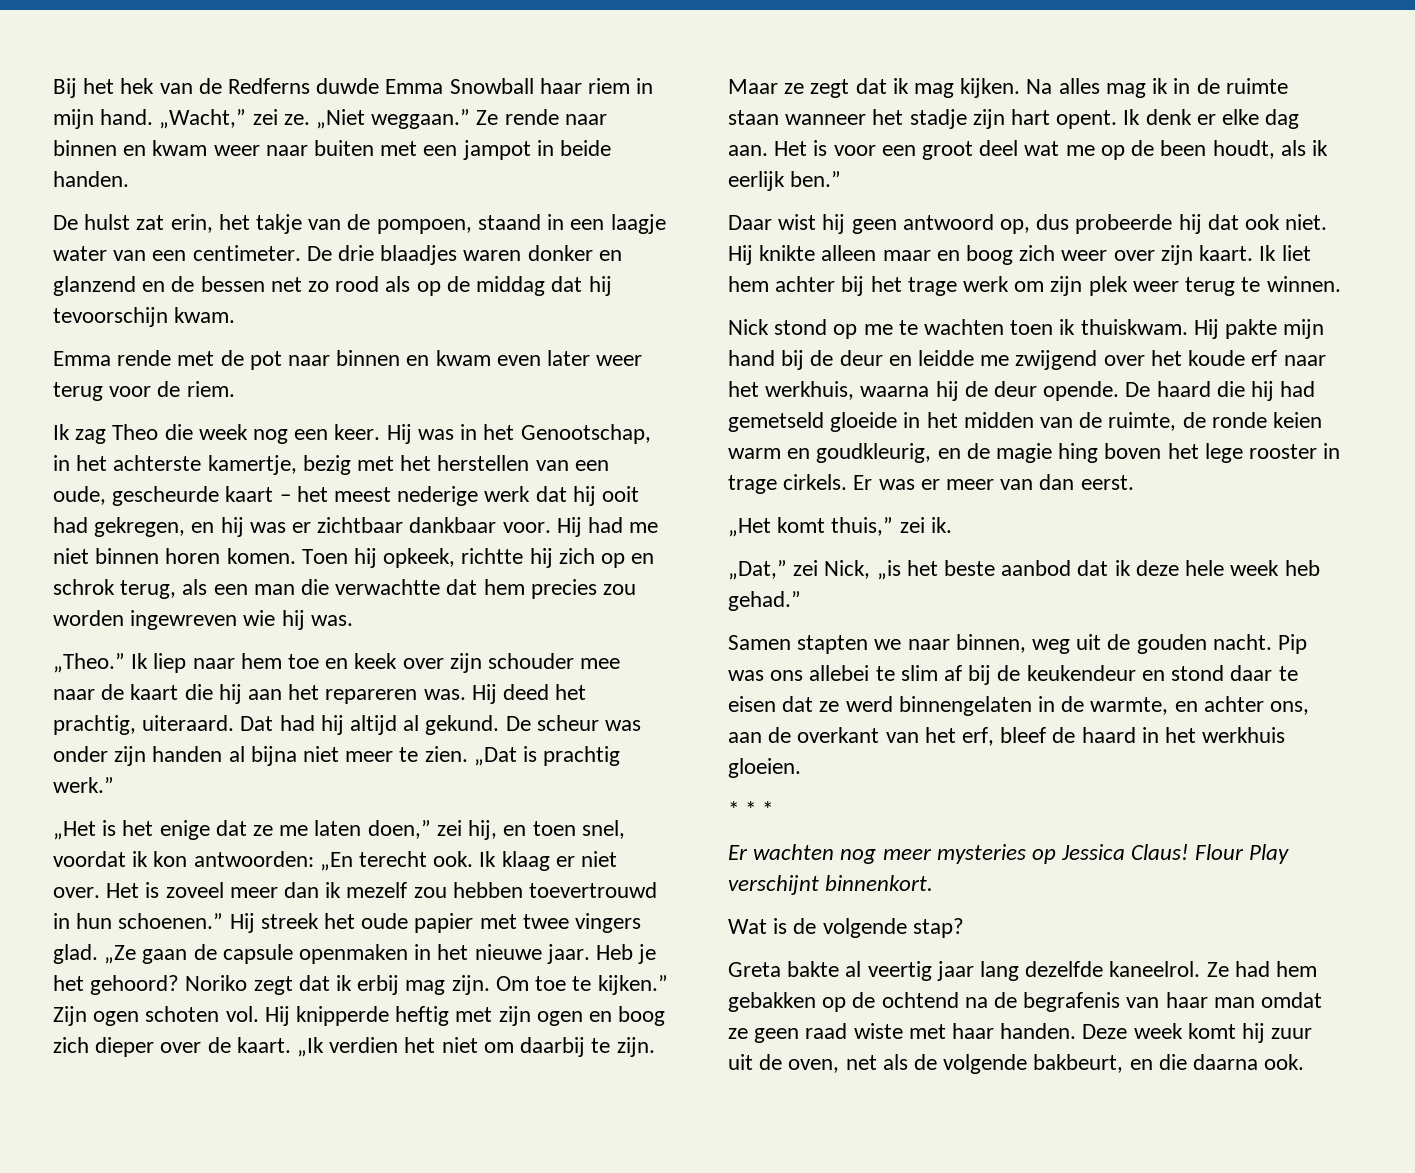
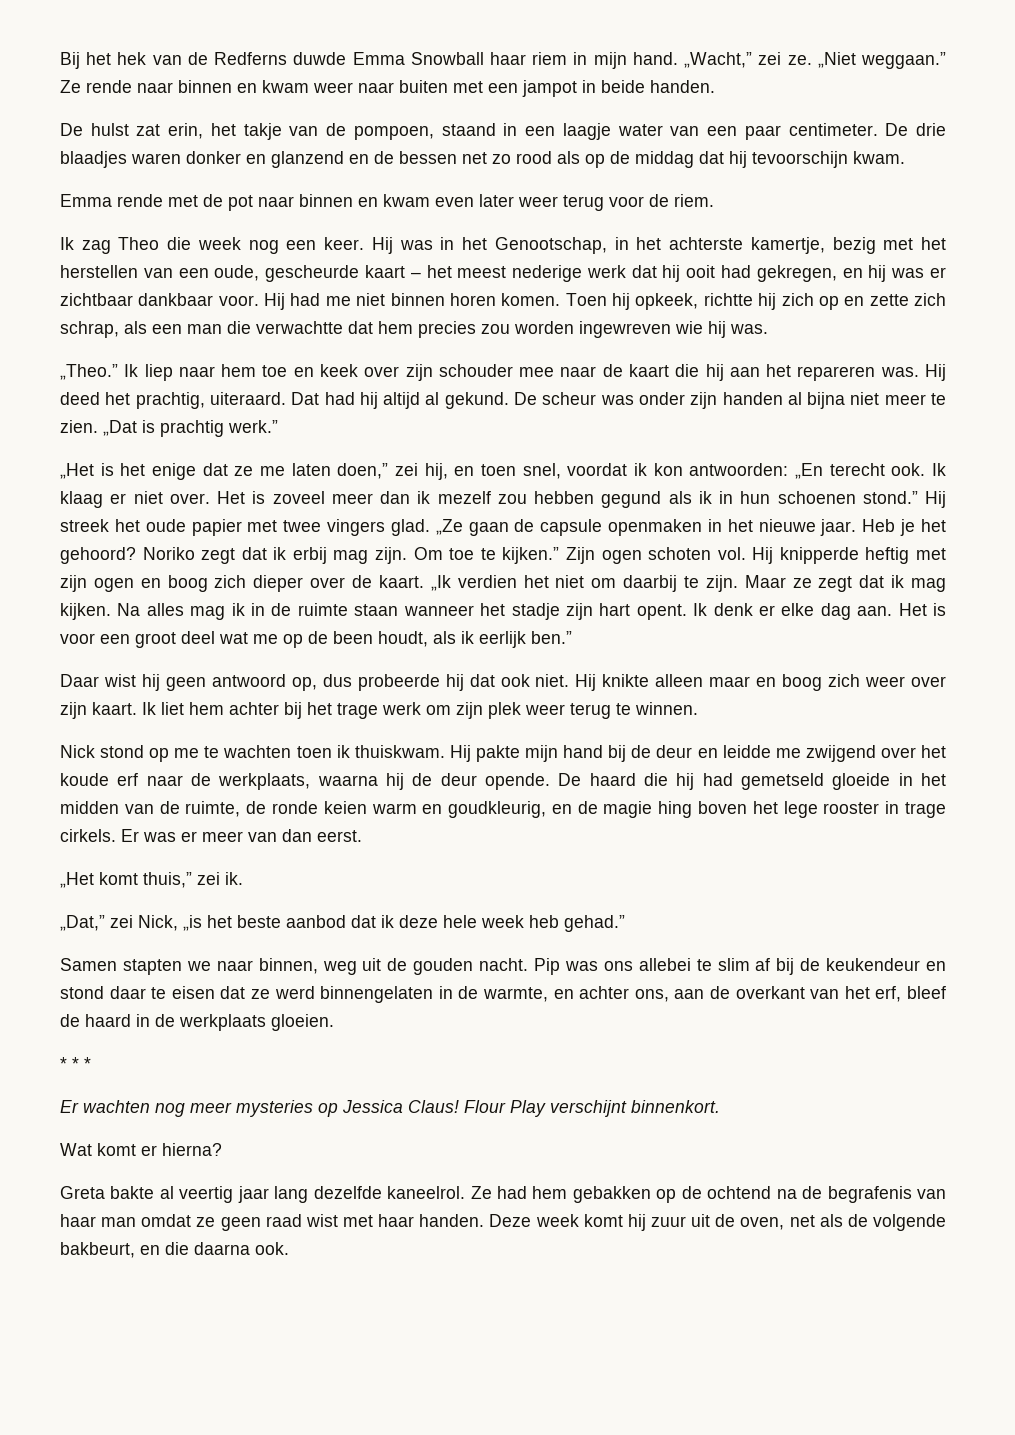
(187, 255) none -> [744,125,781,140] paar
[53,579,177,599] schrok terug, -> [869,293,946,306] [60,321,119,338] zette zich schrap,
[529,882,658,898] [53,913,224,929] toevertrouwd in hun schoenen.” -> [601,491,918,508] gegund als ik in hun schoenen stond.”
[728,381,855,400] het werkhuis, -> [191,773,311,790] de werkplaats,
[1165,727,1286,743] het werkhuis -> [155,1014,266,1031] de werkplaats
[773,918,964,938] is de volgende stap? -> [97,1143,222,1156] komt er hierna?
[853,1023,903,1039] wiste -> [305,1214,338,1227] wist

